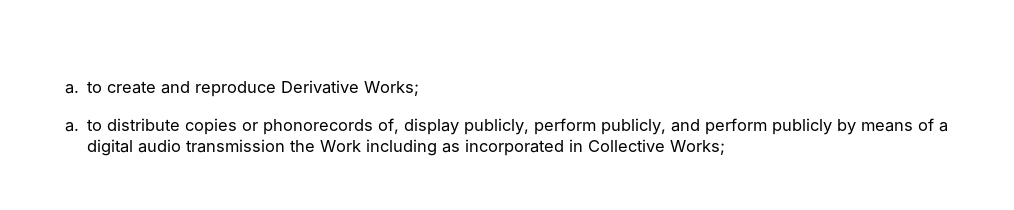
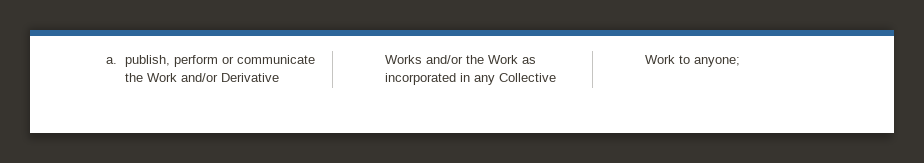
[64,80,420,97] [64,118,949,135] [87,139,726,156] a. to create and reproduce Derivative Works; // a. to distribute copies or phonorecords of, display publicly, perform publicly, and perform publicly by means of a digital audio transmission the Work including as incorporated in Collective Works; -> [106,55,315,67] [124,73,279,82] [384,55,536,64] [384,73,556,85] [644,55,740,67] a. publish, perform or communicate the Work and/or Derivative Works and/or the Work as incorporated in any Collective Work to anyone;

